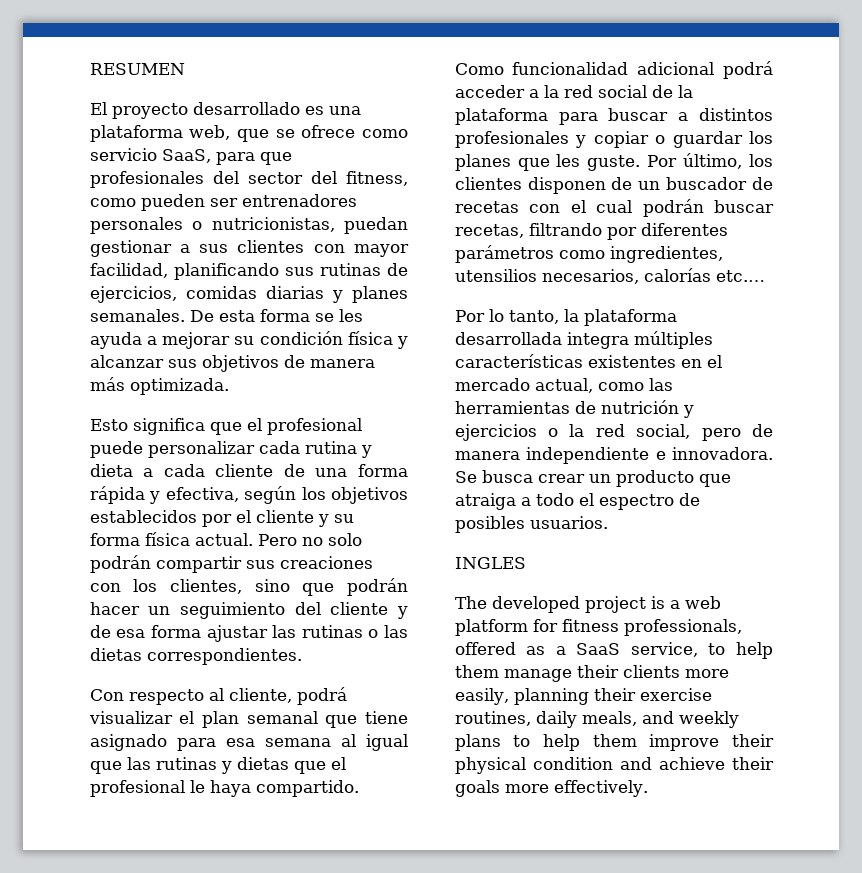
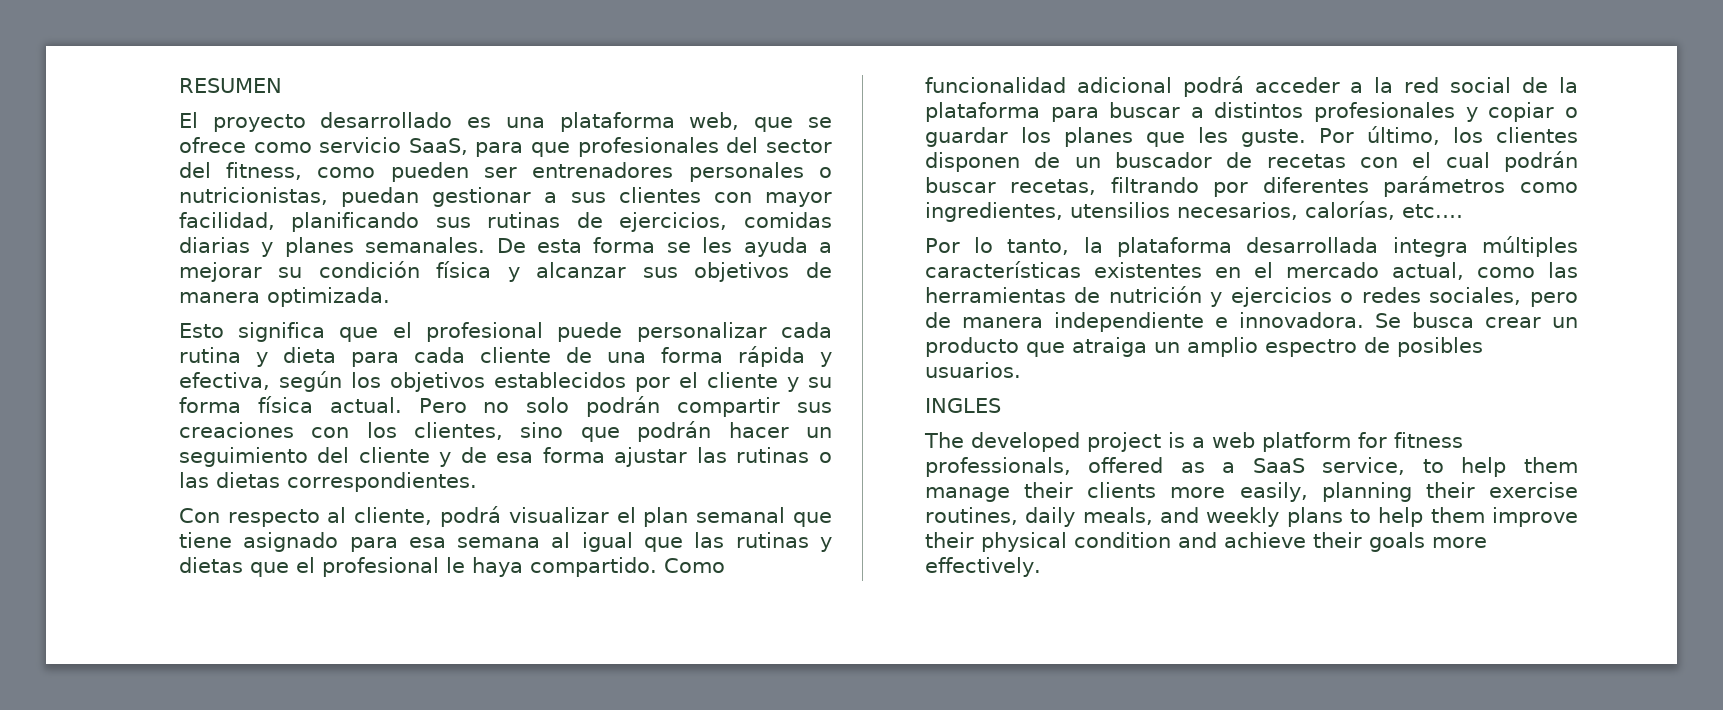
[89,377,125,391] más -> (260, 297) none
[143,468,154,477] a -> [350,352,399,367] para
[643,268,711,282] calorías -> [1304,201,1395,220] calorías,
[569,424,691,439] la red social, -> [1361,287,1522,305] redes sociales,
[520,493,594,506] a todo el -> [1153,337,1258,357] un amplio

